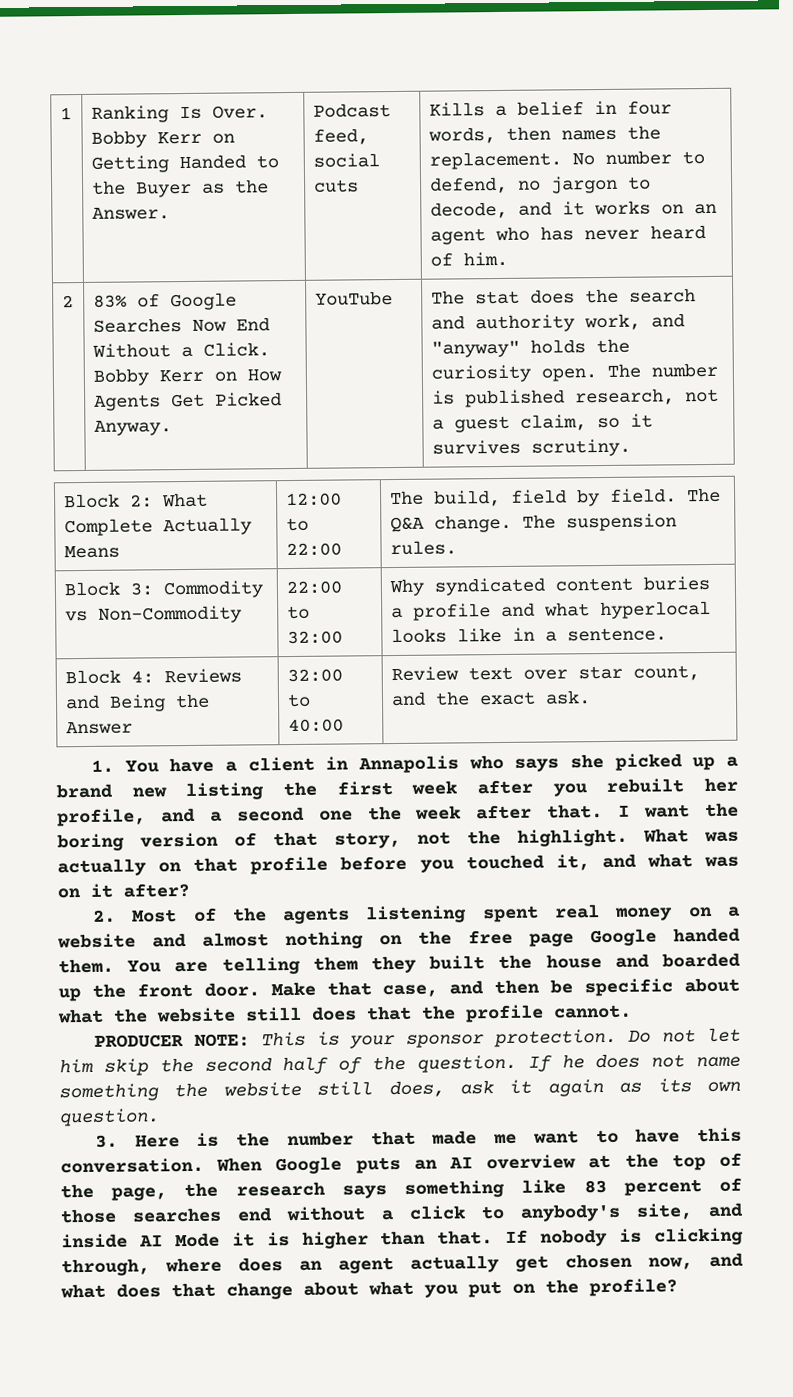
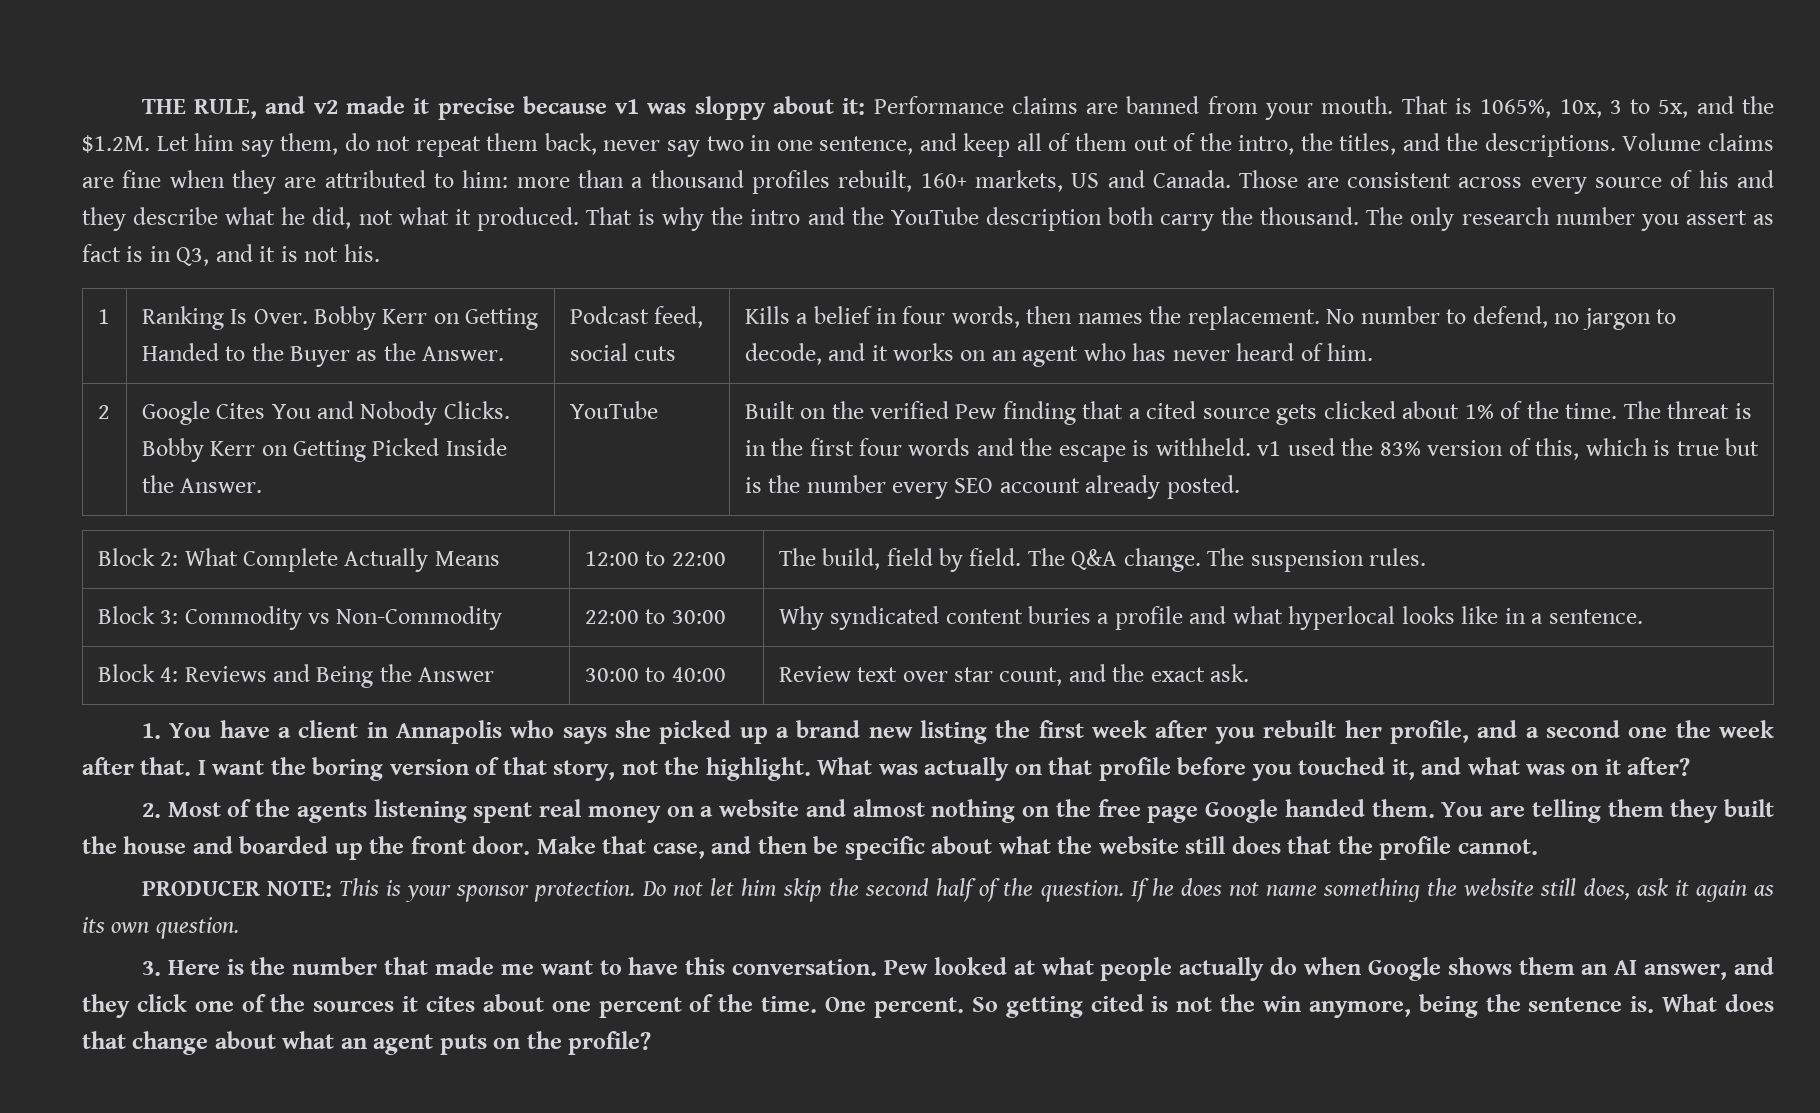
(59, 113) none -> [141,96,1775,120] [82,133,1774,157] [82,170,1774,194] [82,207,1775,231] [82,244,380,266] THE RULE, and v2 made it precise because v1 was sloppy about it: Performance claims are banned from your mouth. That is 1065%, 10x, 3 to 5x, and the $1.2M. Let him say them, do not repeat them back, never say two in one sentence, and keep all of them out of the intro, the titles, and the descriptions. Volume claims are fine when they are attributed to him: more than a thousand profiles rebuilt, 160+ markets, US and Canada. Those are consistent across every source of his and they describe what he did, not what it produced. That is why the intro and the YouTube description both carry the thousand. The only research number you assert as fact is in Q3, and it is not his. //
[92,292,237,311] [92,317,270,333] [91,342,270,358] [92,368,282,386] [93,392,282,411] [93,420,172,436] [314,291,393,306] [430,288,696,305] [430,313,685,333] [430,338,630,358] [430,362,718,383] [431,388,719,408] [431,413,653,433] [431,438,631,457] 83% of Google Searches Now End Without a Click. Bobby Kerr on How Agents Get Picked Anyway. | YouTube | The stat does the search and authority work, and "anyway" holds the curiosity open. The number is published research, not a guest claim, so it survives scrutiny. -> [141,401,510,425] [141,438,507,462] [141,475,263,493] [569,401,658,419] [744,401,1752,425] [744,438,1760,462] [744,475,1240,499] Google Cites You and Nobody Clicks. Bobby Kerr on Getting Picked Inside the Answer. | YouTube | Built on the verified Pew finding that a cited source gets clicked about 1% of the time. The threat is in the first four words and the escape is withheld. v1 used the 83% version of this, which is true but is the number every SEO account already posted.
[286,630,343,645] 32:00 -> [671,610,726,624] 30:00
[286,668,343,683] 32:00 -> [584,668,639,682] 30:00
[216,1152,743,1175] [60,1177,742,1201] [60,1202,743,1224] [61,1227,744,1249] [61,1252,744,1277] [60,1283,106,1299] When Google puts an AI overview at the top of the page, the research says something like 83 percent of those searches end without a click to anybody's site, and inside AI Mode it is higher than that. If nobody is clicking through, where does an agent actually get chosen now, and what -> [883,957,1775,981] [82,994,1718,1018] Pew looked at what people actually do when Google shows them an AI answer, and they click one of the sources it cites about one percent of the time. One percent. So getting cited is not the win anymore, being the sentence is. What
[424,1281,502,1298] you put -> [340,1034,487,1055] an agent puts

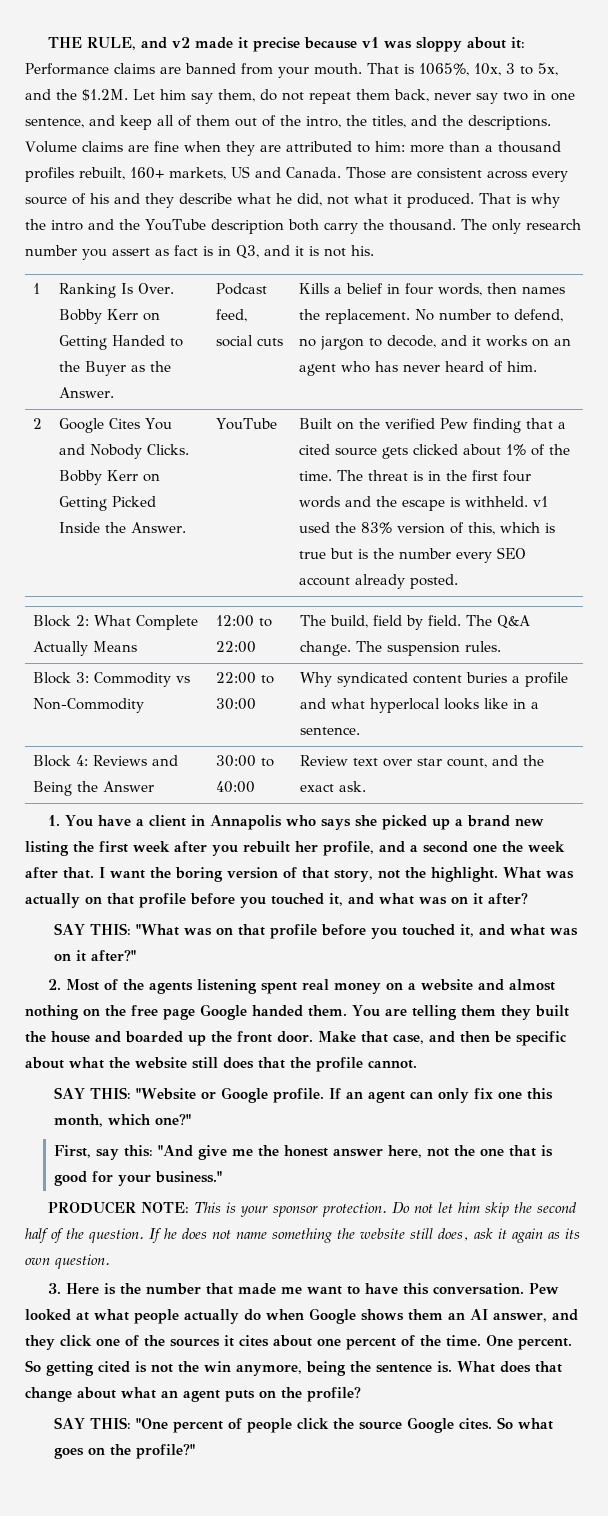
(1691, 766) none -> [53,923,578,939] [53,950,136,962] // SAY THIS: "What was on that profile before you touched it, and what was on it after?"
(1538, 847) none -> [53,1087,553,1103] [53,1114,191,1127] [53,1145,553,1160] [53,1171,222,1186] // SAY THIS: "Website or Google profile. If an agent can only fix one this month, which one?" // First, say this: "And give me the honest answer here, not the one that is good for your business."
(652, 1043) none -> [53,1417,553,1433] [53,1444,195,1459] // SAY THIS: "One percent of people click the source Google cites. So what goes on the profile?"

